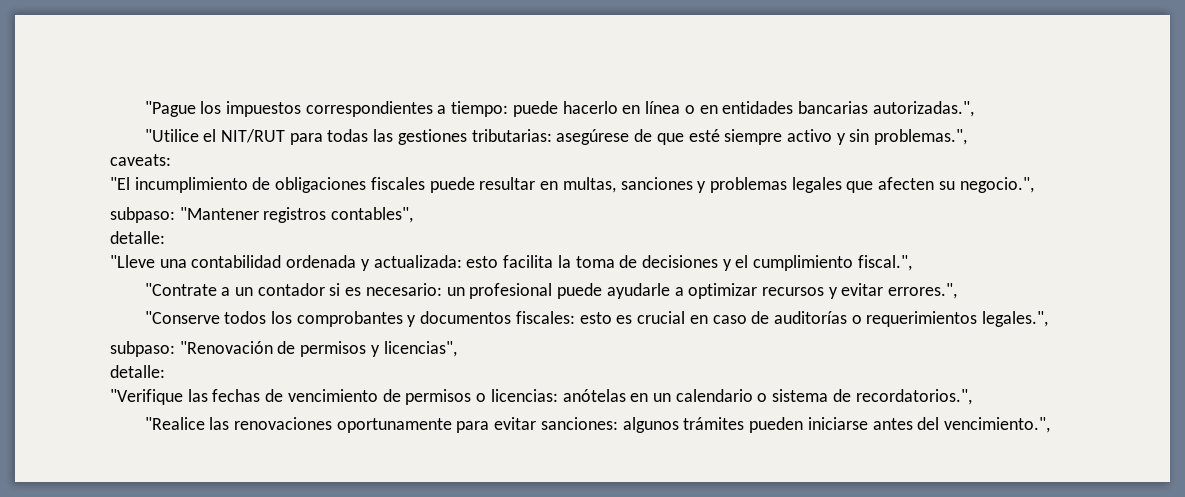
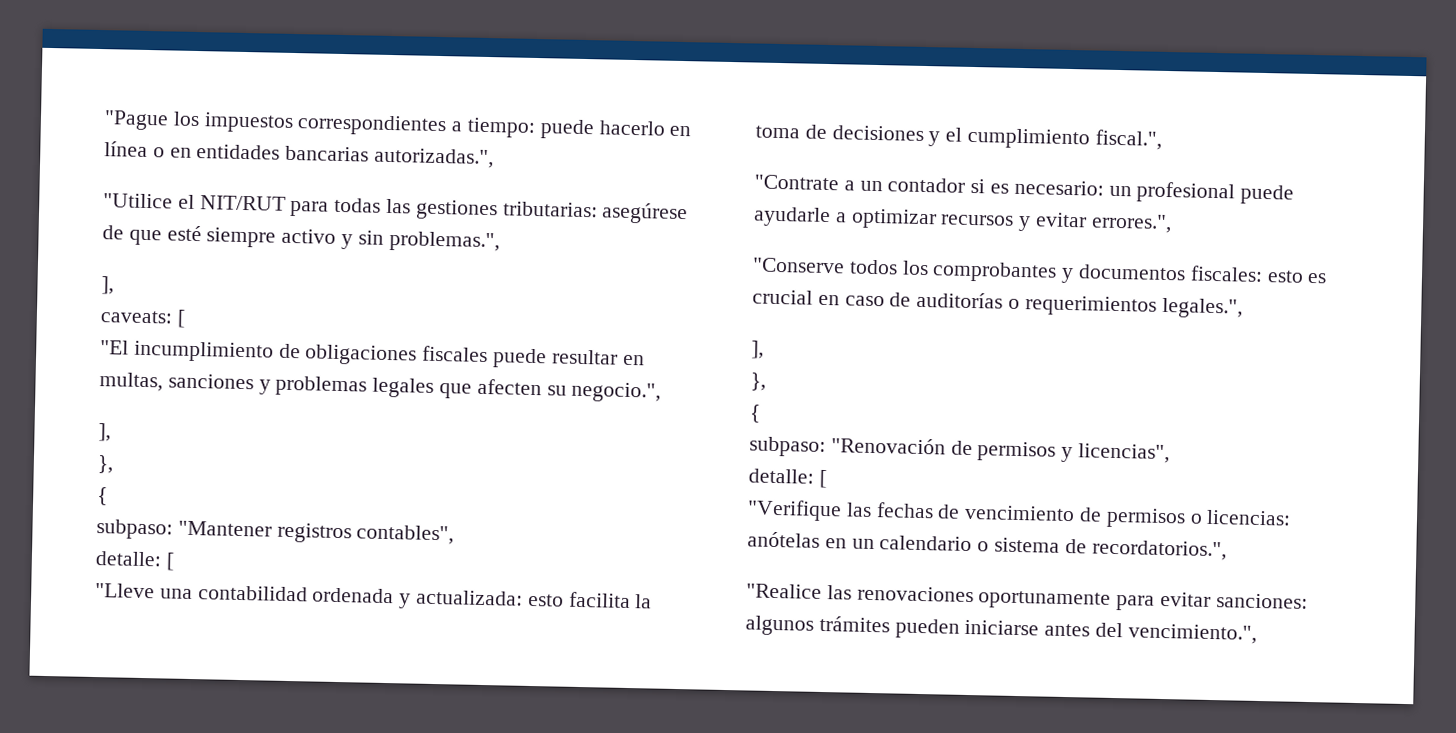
(968, 137) none -> [101,276,114,295] // ],
(171, 160) none -> [176,309,186,328] [
(1034, 185) none -> [98,423,111,442] [97,455,114,474] [97,487,108,506] // ], // }, // {
(165, 237) none -> [165,552,175,571] [
(1049, 319) none -> [751,340,764,359] [750,372,766,391] [749,404,761,423] // ], // }, // {
(165, 371) none -> [818,469,827,489] [

